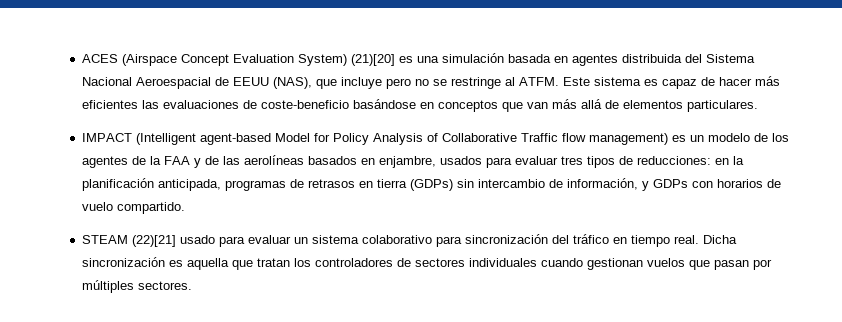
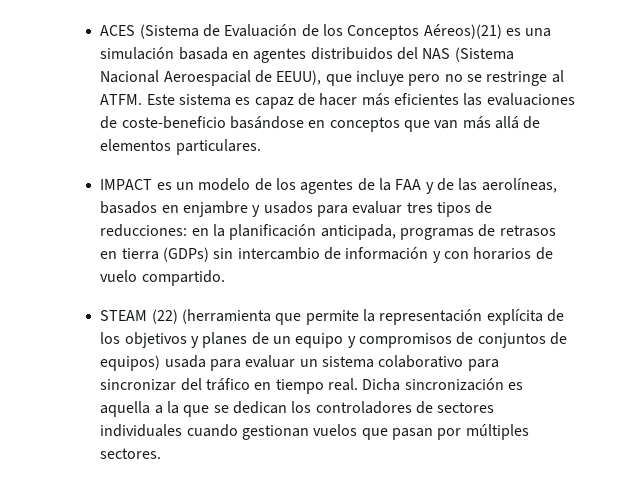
[122,54,396,66] (Airspace Concept Evaluation System) (21)[20] -> [139,24,502,40] (Sistema de Evaluación de los Conceptos Aéreos)(21)
[622,54,756,63] distribuida del Sistema -> [310,47,514,62] distribuidos del NAS (Sistema
[233,77,313,89] EEUU (NAS), -> [276,70,322,85] EEUU),
[136,133,669,145] (Intelligent agent-based Model for Policy Analysis of Collaborative Traffic flow management) -> (153, 184) none
[244,155,305,165] aerolíneas -> [481,178,557,193] aerolíneas,
[379,156,437,168] enjambre, -> [183,201,261,217] enjambre y
[567,178,689,191] información, y GDPs -> [345,247,441,263] información y
[132,235,216,247] (22)[21] usado -> [151,309,565,325] [100,332,567,348] [100,355,206,371] (22) (herramienta que permite la representación explícita de los objetivos y planes de un equipo y compromisos de conjuntos de equipos) usada
[465,234,549,244] sincronización -> [100,379,177,391] sincronizar
[232,258,291,270] que tratan -> [154,401,288,417] a la que se dedican

